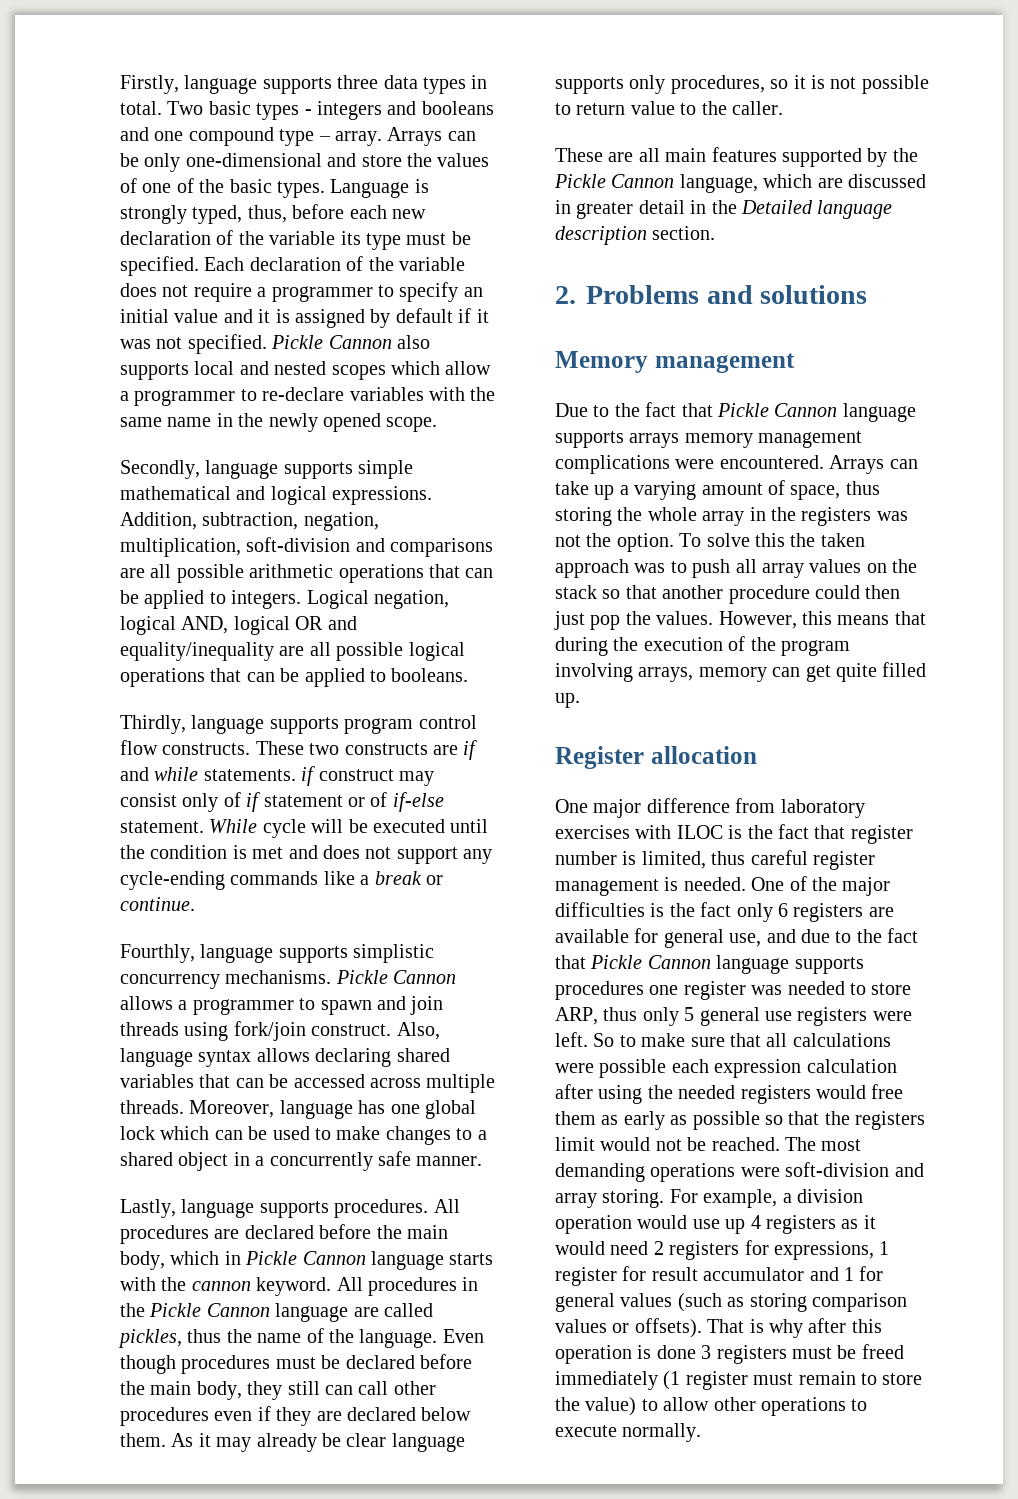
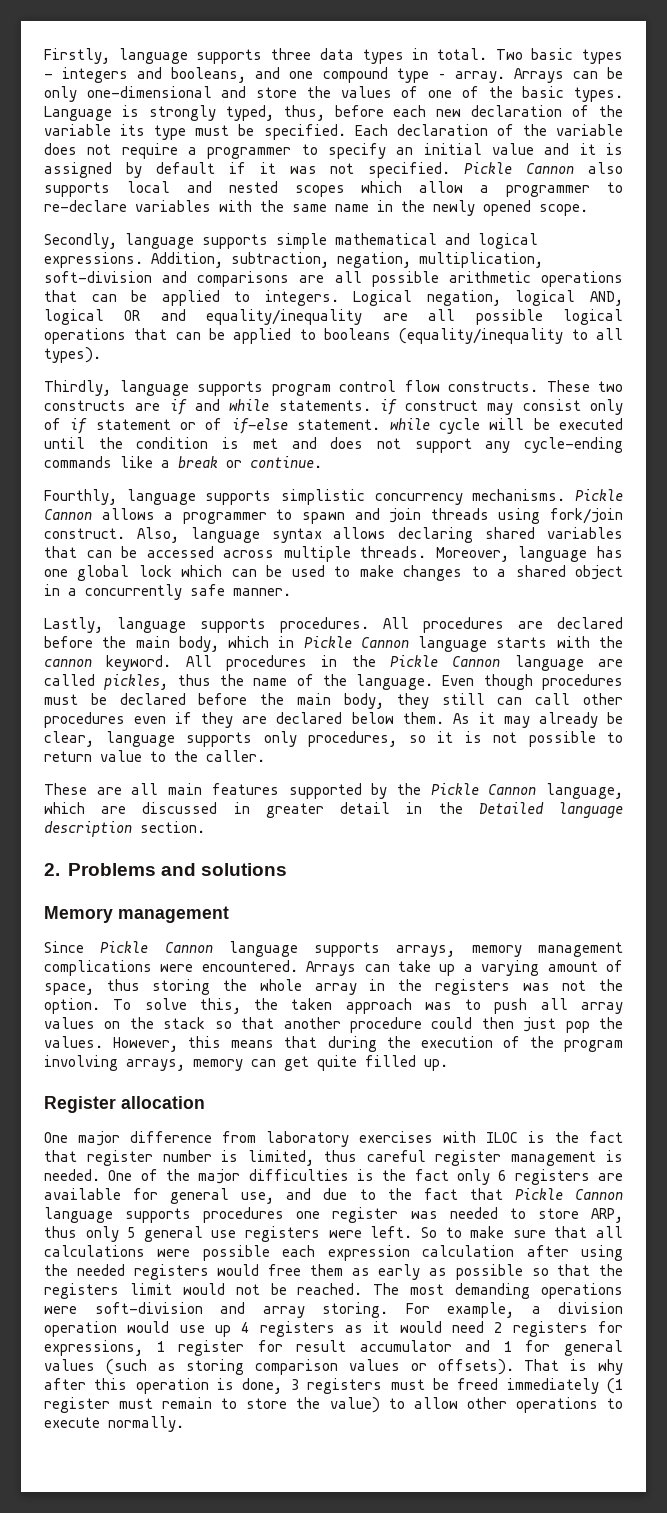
[421,101,494,115] booleans -> [171,67,247,83] booleans,
[391,668,469,682] booleans. -> [324,328,623,344] [44,347,101,363] booleans (equality/inequality to all types).
[209,819,258,833] While -> [389,418,430,430] while
[346,1433,387,1447] clear -> [44,731,94,747] clear,
[555,402,916,422] [555,431,680,448] Due to the fact that Pickle Cannon language supports arrays -> [44,941,456,957] Since Pickle Cannon language supports arrays,
[755,533,785,547] this -> [199,998,241,1014] this,
[656,1345,696,1359] done -> [242,1378,283,1394] done,

